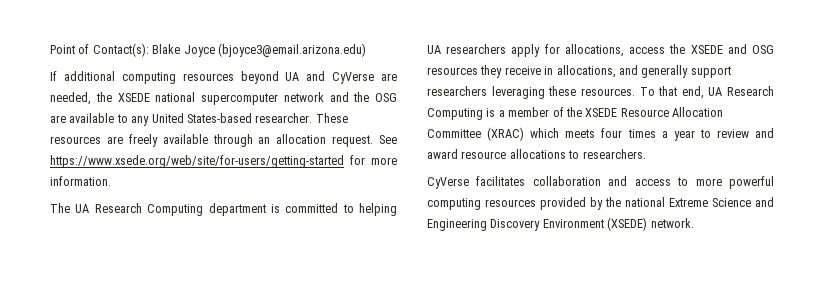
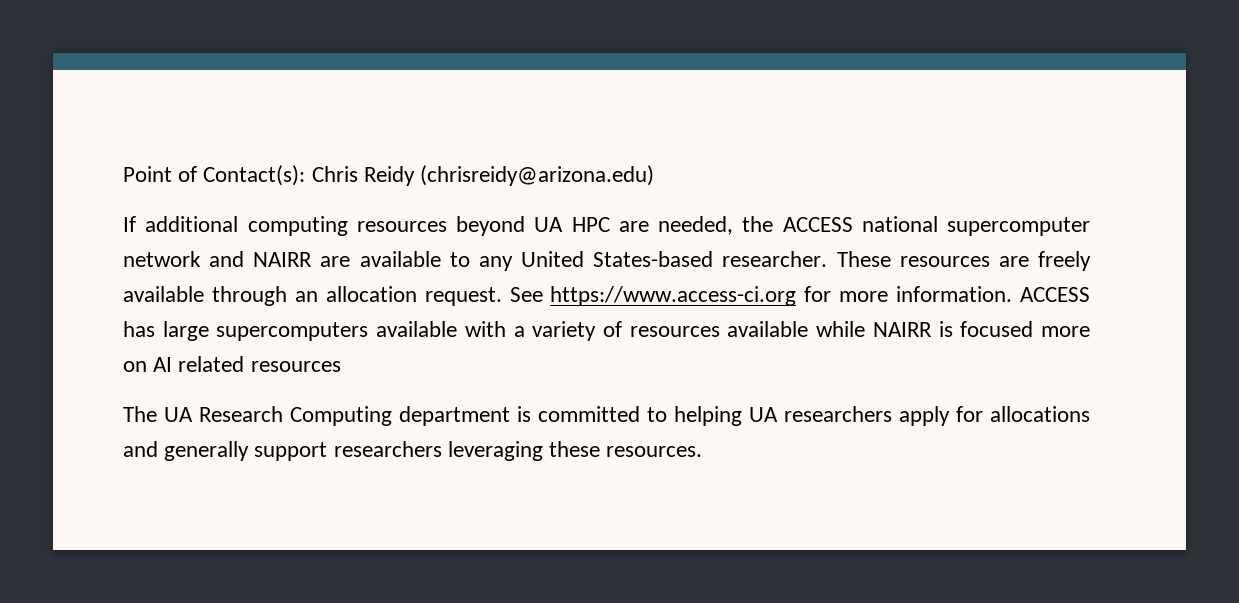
[152,43,366,57] Blake Joyce (bjoyce3@email.arizona.edu) -> [311,165,655,186] Chris Reidy (chrisreidy@arizona.edu)
[306,71,375,84] and CyVerse -> [571,217,610,232] HPC
[117,93,150,102] XSEDE -> [782,217,853,232] ACCESS
[353,92,397,102] the OSG -> [253,252,313,267] NAIRR
[50,155,344,168] https://www.xsede.org/web/site/for-users/getting-started -> [550,286,797,306] https://www.access-ci.org
(111, 181) none -> [1019,287,1090,302] [123,321,1090,341] [123,356,341,372] ACCESS has large supercomputers available with a variety of resources available while NAIRR is focused more on AI related resources
[564,44,774,57] [427,65,616,78] allocations, access the XSEDE and OSG resources they receive in allocations, -> [990,406,1090,422] allocations
[639,86,774,99] [427,107,723,120] [427,127,774,141] [427,149,646,159] [427,176,774,189] [427,197,774,210] [427,217,694,231] To that end, UA Research Computing is a member of the XSEDE Resource Allocation Committee (XRAC) which meets four times a year to review and award resource allocations to researchers. // CyVerse facilitates collaboration and access to more powerful computing resources provided by the national Extreme Science and Engineering Discovery Environment (XSEDE) network. -> (703, 451) none

